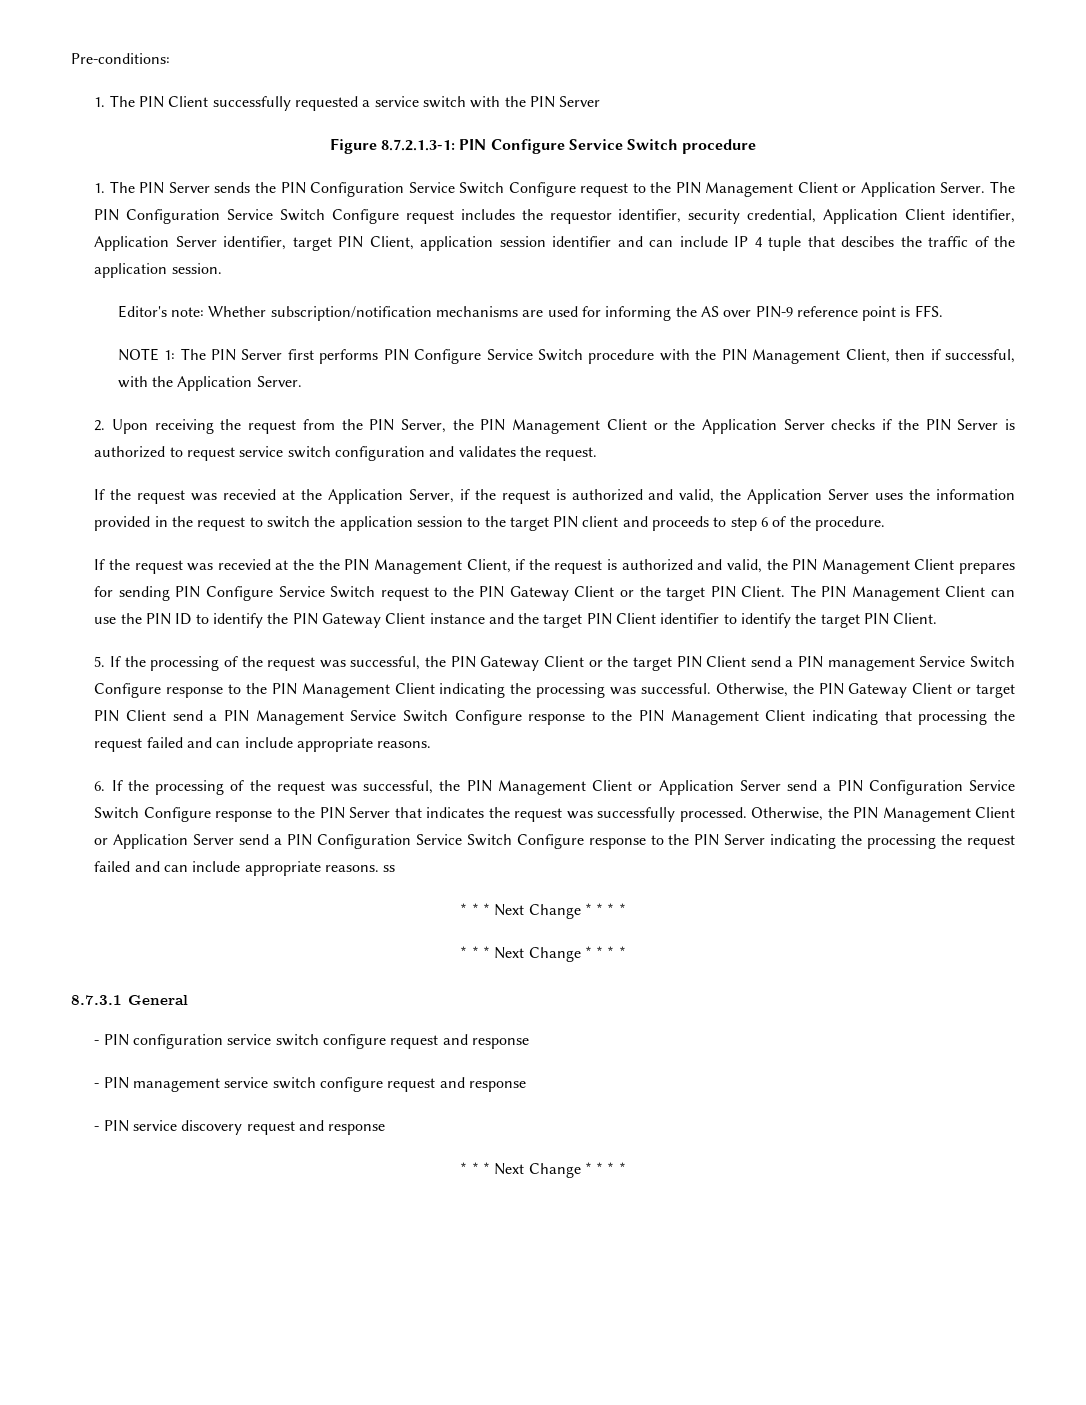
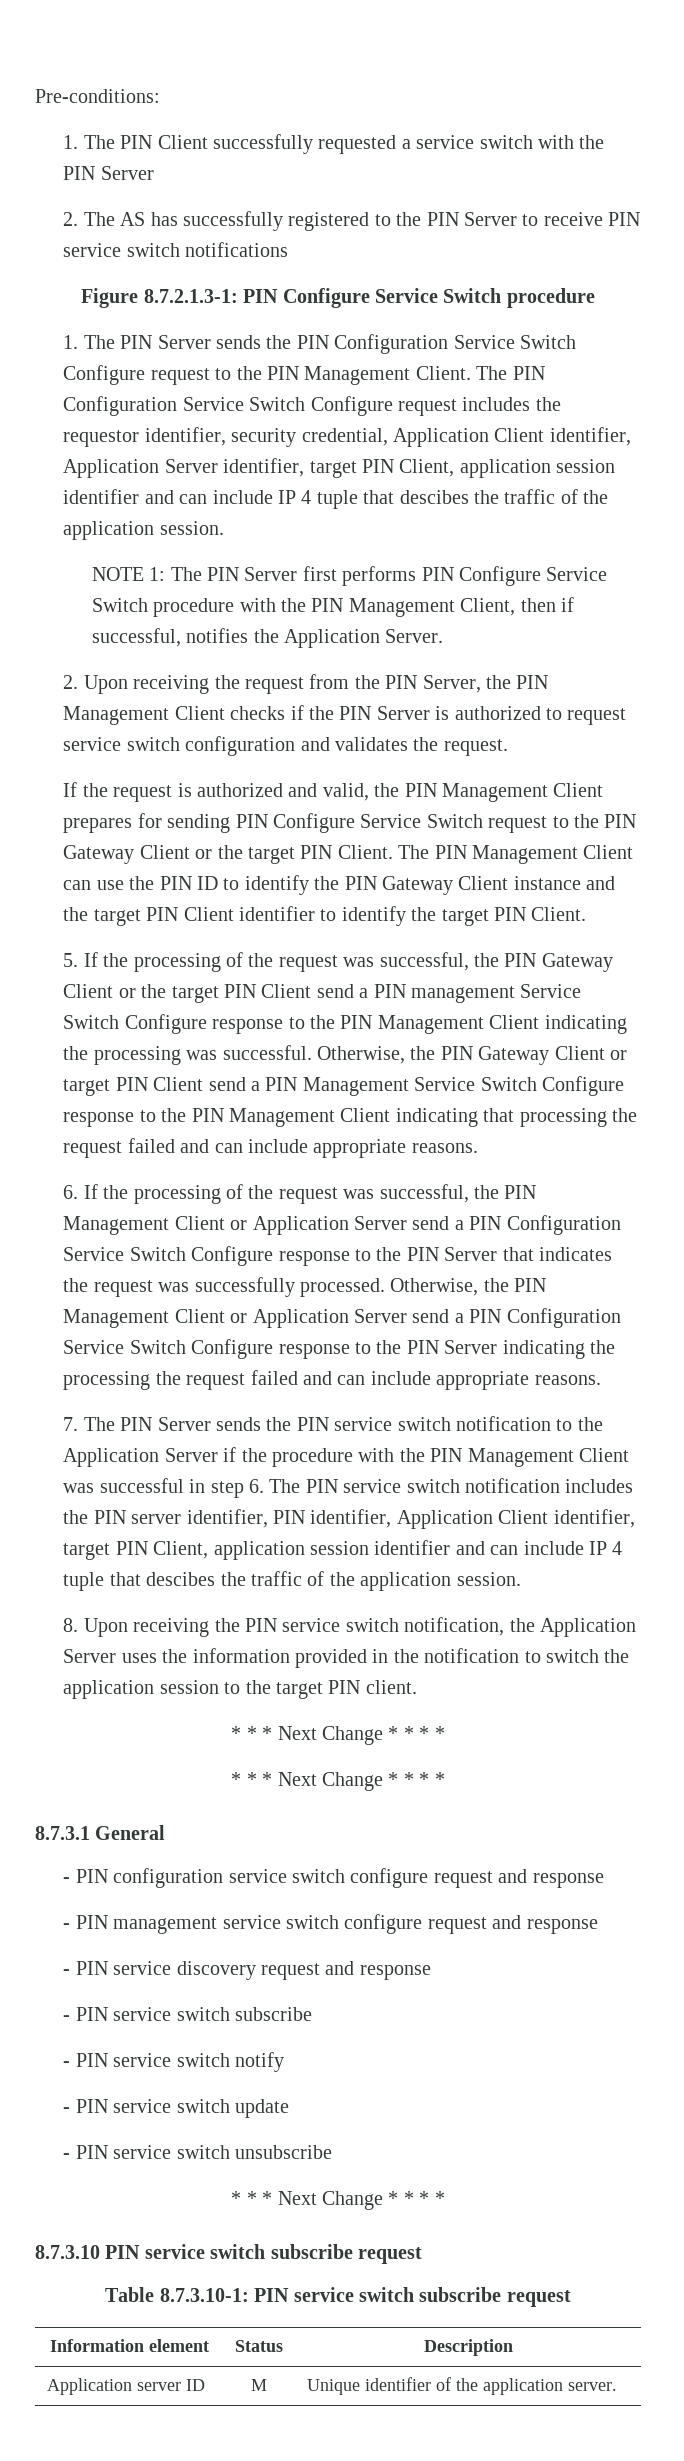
(601, 101) none -> [63,211,641,231] [63,242,289,257] // 2. The AS has successfully registered to the PIN Server to receive PIN service switch notifications
[797,182,986,197] Client or Application Server. -> [415,366,471,380] Client.
[117,305,943,321] // Editor's note: Whether subscription/notification mechanisms are used for informing the AS over PIN-9 reference point is FFS. -> (224, 528) none
[117,376,148,388] with -> [186,628,249,643] notifies
[653,419,825,434] or the Application Server -> (225, 713) none
[191,489,1015,504] [94,516,886,531] [94,559,603,574] was recevied at the Application Server, if the request is authorized and valid, the Application Server uses the information provided in the request to switch the application session to the target PIN client and proceeds to step 6 of the procedure. // If the request was recevied at the the PIN Management Client, if the request -> (173, 793) none
[383,865,396,872] ss -> [63,1416,603,1431] [63,1447,629,1467] [63,1478,634,1498] [63,1509,635,1529] [63,1540,623,1560] [63,1571,521,1591] [63,1617,636,1637] [63,1648,630,1668] [63,1680,417,1699] // 7. The PIN Server sends the PIN service switch notification to the Application Server if the procedure with the PIN Management Client was successful in step 6. The PIN service switch notification includes the PIN server identifier, PIN identifier, Application Client identifier, target PIN Client, application session identifier and can include IP 4 tuple that descibes the traffic of the application session. // 8. Upon receiving the PIN service switch notification, the Application Server uses the information provided in the notification to switch the application session to the target PIN client.
[460,1162,626,1178] // * * * Next Change * * * * -> [63,2007,312,2021] [63,2052,284,2072] [63,2099,289,2118] [63,2145,332,2159] [231,2191,445,2210] [35,2244,422,2264] [105,2287,571,2307] [49,2339,209,2352] [235,2340,283,2352] [423,2339,513,2356] [46,2378,205,2395] [251,2379,267,2391] [306,2377,617,2395] // - PIN service switch subscribe // - PIN service switch notify // - PIN service switch update // - PIN service switch unsubscribe // * * * Next Change * * * * // 8.7.3.10 PIN service switch subscribe request // Table 8.7.3.10-1: PIN service switch subscribe request // Information element | Status | Description // Application server ID | M | Unique identifier of the application server.

